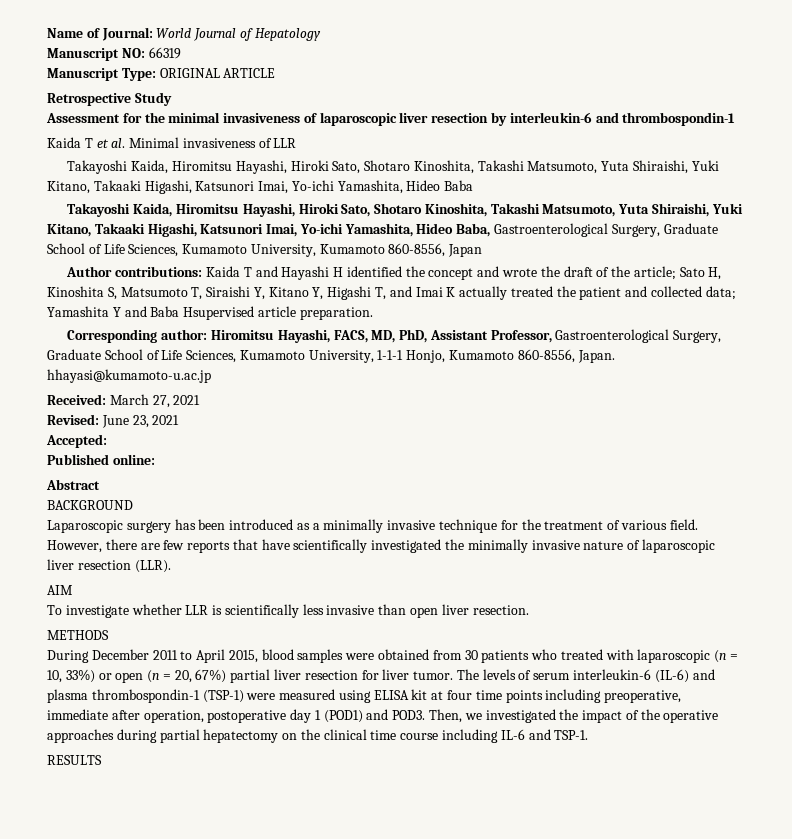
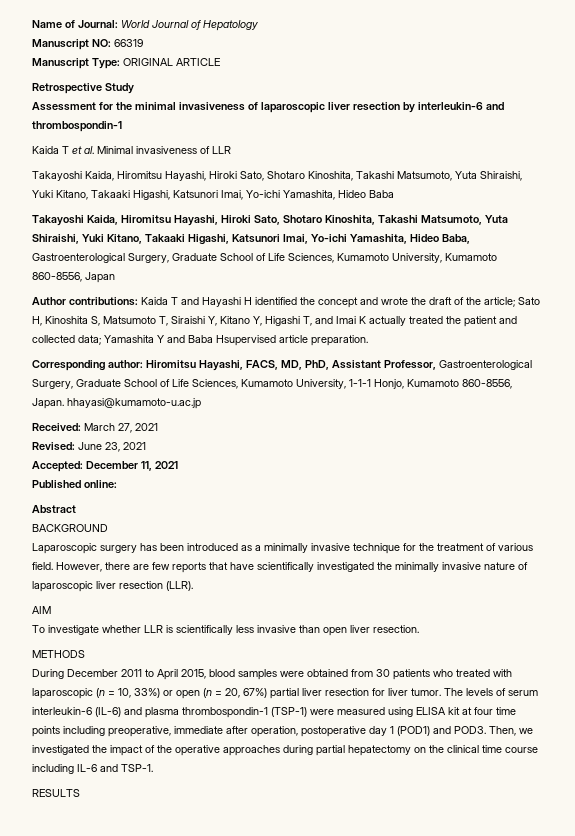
(107, 441) none -> [86,461,178,471] December 11, 2021

